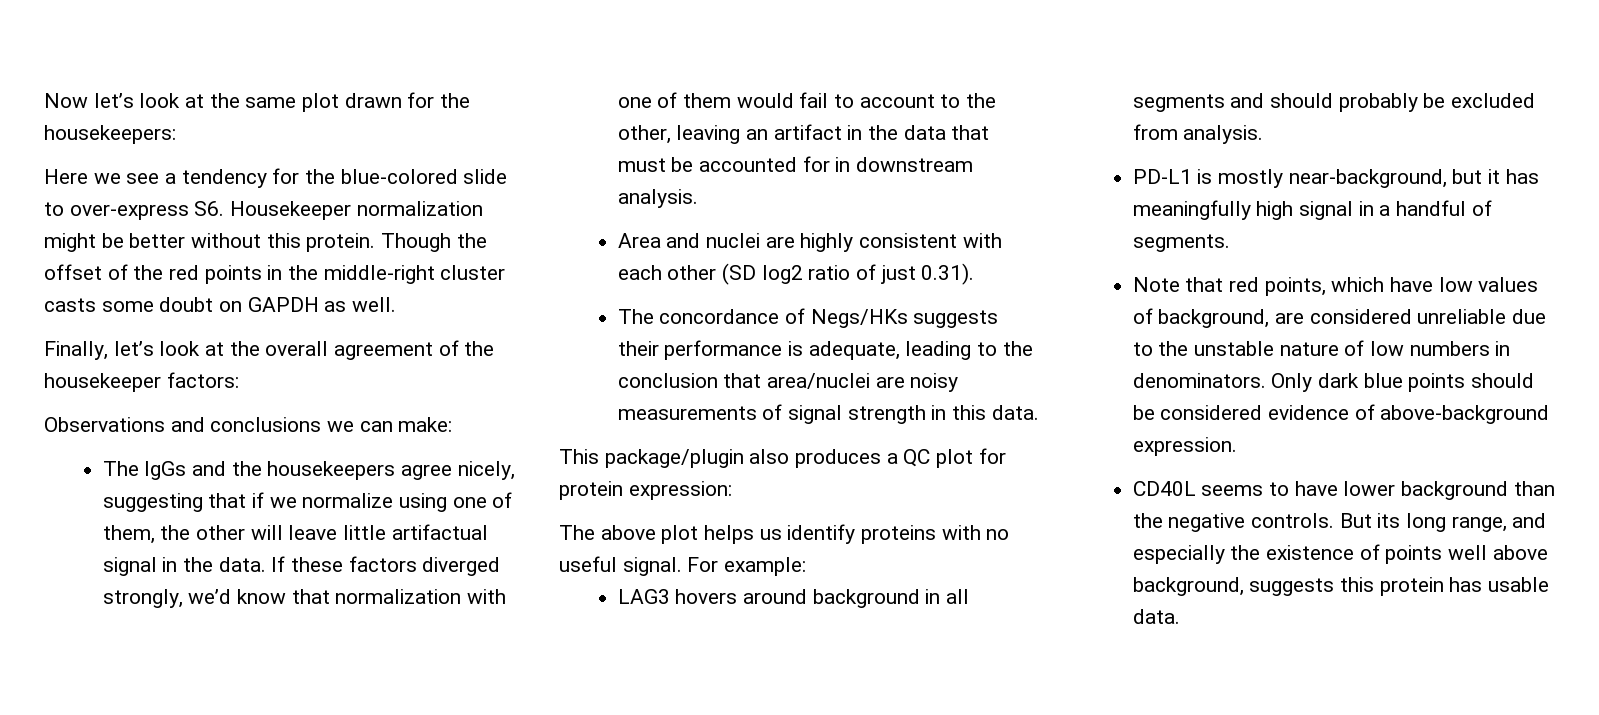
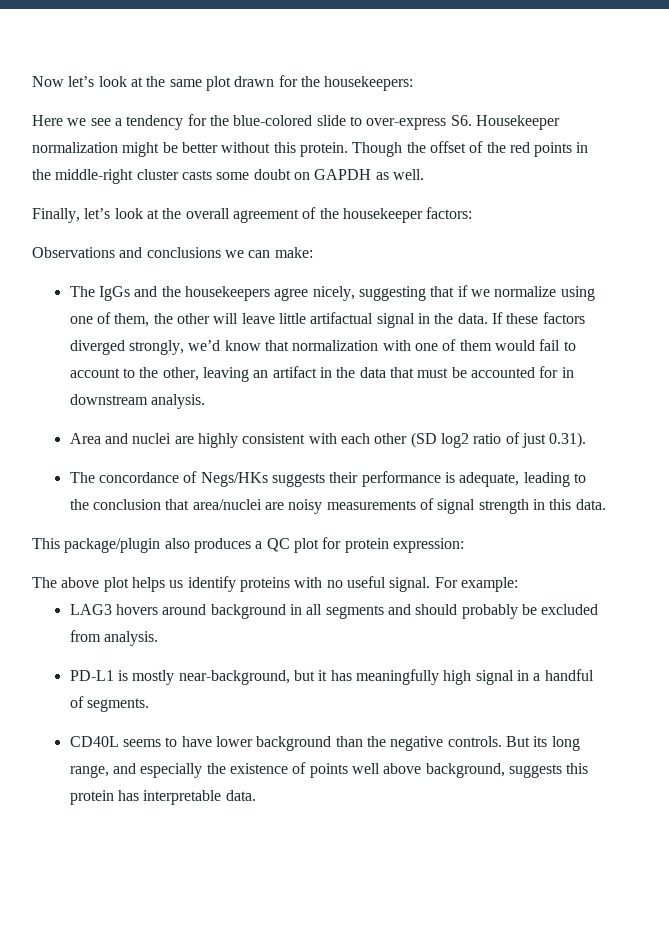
[1132,277,1539,296] [1132,308,1546,328] [1132,340,1511,356] [1132,373,1534,392] [1132,404,1550,424] [1132,437,1237,456] // Note that red points, which have low values of background, are considered unreliable due to the unstable nature of low numbers in denominators. Only dark blue points should be considered evidence of above-background expression. -> (150, 705) none
[1487,577,1549,592] usable -> [143,790,222,805] interpretable

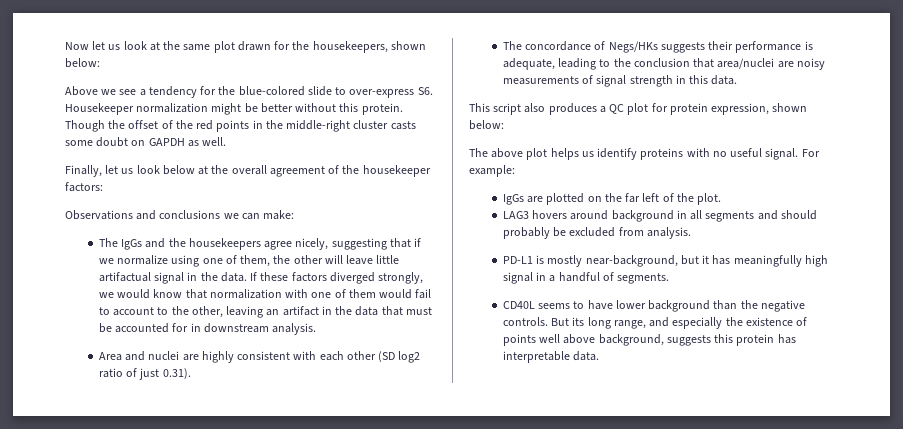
[68,76,95,87] let’s -> [92,41,121,50] let us
[324,76,414,91] [32,115,63,126] housekeepers: // Here -> [312,41,426,53] [65,58,100,68] [65,86,98,96] housekeepers, shown below: // Above
[84,208,143,219] let’s look -> [105,165,195,175] let us look below
[188,340,221,351] we’d -> [98,289,151,299] we would
[64,538,161,553] package/plugin -> [493,103,522,115] script
[392,538,464,553] expression: -> [711,103,808,115] [469,120,504,130] expression, shown below:
(518, 584) none -> [502,193,722,205] // IgGs are plotted on the far left of the plot.

